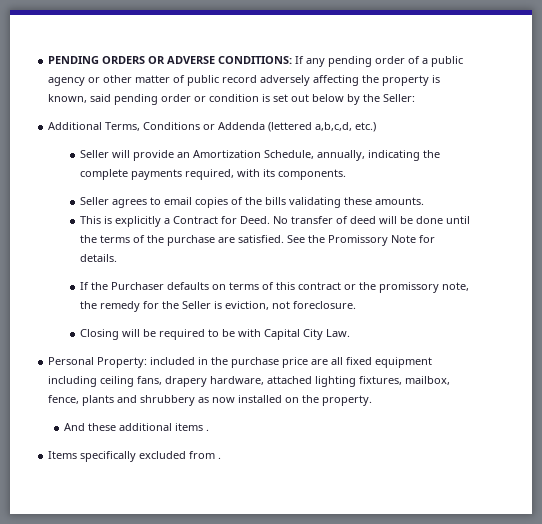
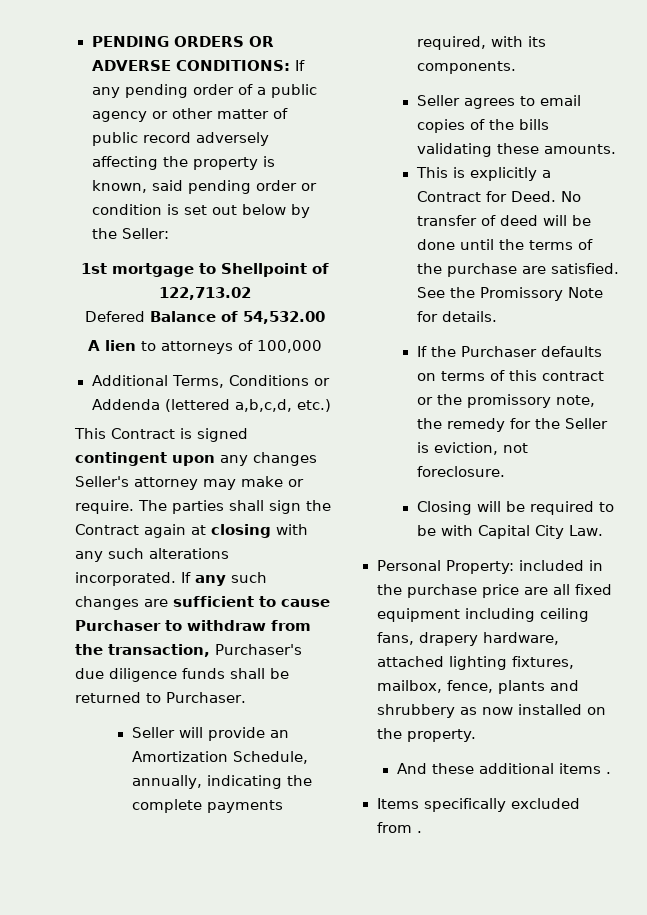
(416, 98) none -> [80,263,329,277] [158,287,251,300] [84,311,325,324] [87,340,322,354] // 1st mortgage to Shellpoint of 122,713.02 // Defered Balance of 54,532.00 // A lien to attorneys of 100,000
(377, 127) none -> [74,428,248,442] [75,452,317,466] [75,476,304,490] [75,500,331,514] [75,524,308,538] [75,548,229,562] [75,572,267,586] [75,596,330,610] [75,620,311,631] [75,644,302,657] [75,668,289,682] [75,692,246,703] // This Contract is signed contingent upon any changes Seller's attorney may make or require. The parties shall sign the Contract again at closing with any such alterations incorporated. If any such changes are sufficient to cause Purchaser to withdraw from the transaction, Purchaser's due diligence funds shall be returned to Purchaser.

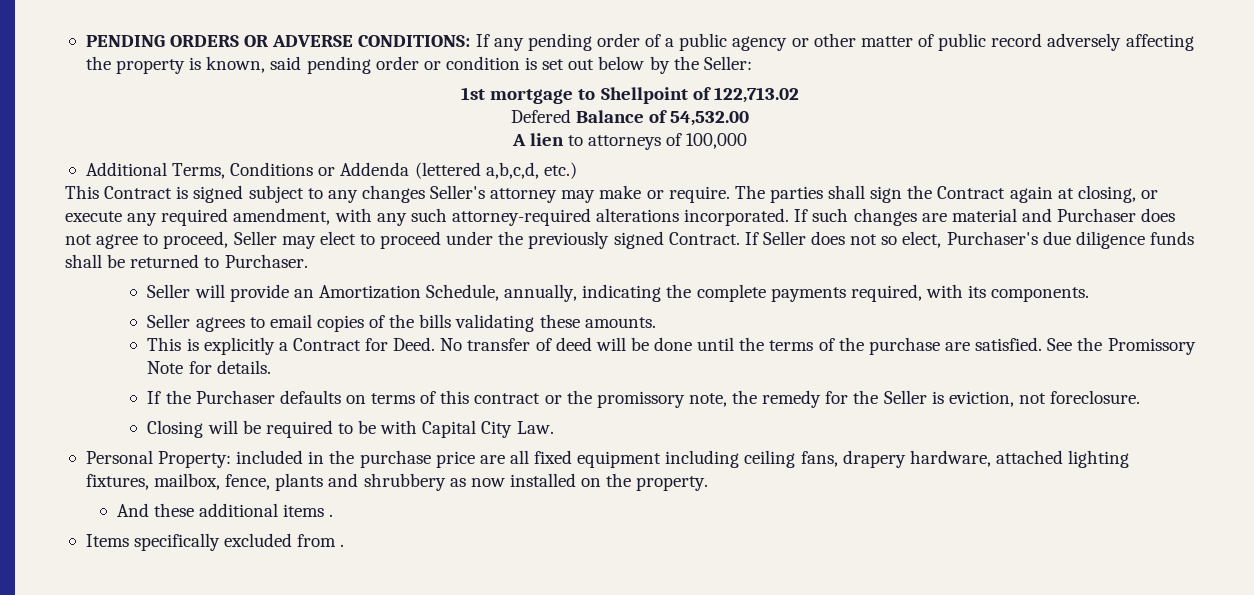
[75,452,215,466] contingent upon -> [248,185,323,203] subject to
[211,524,271,538] closing -> [1077,185,1158,203] [65,208,331,226] closing, or execute any required amendment,
(144, 553) none -> [451,208,591,226] attorney-required
[195,575,226,586] any -> (809, 215) none
[173,596,330,607] [75,620,311,631] [75,644,210,657] sufficient to cause Purchaser to withdraw from the transaction, -> [951,208,1176,222] [65,231,942,249] material and Purchaser does not agree to proceed, Seller may elect to proceed under the previously signed Contract. If Seller does not so elect,

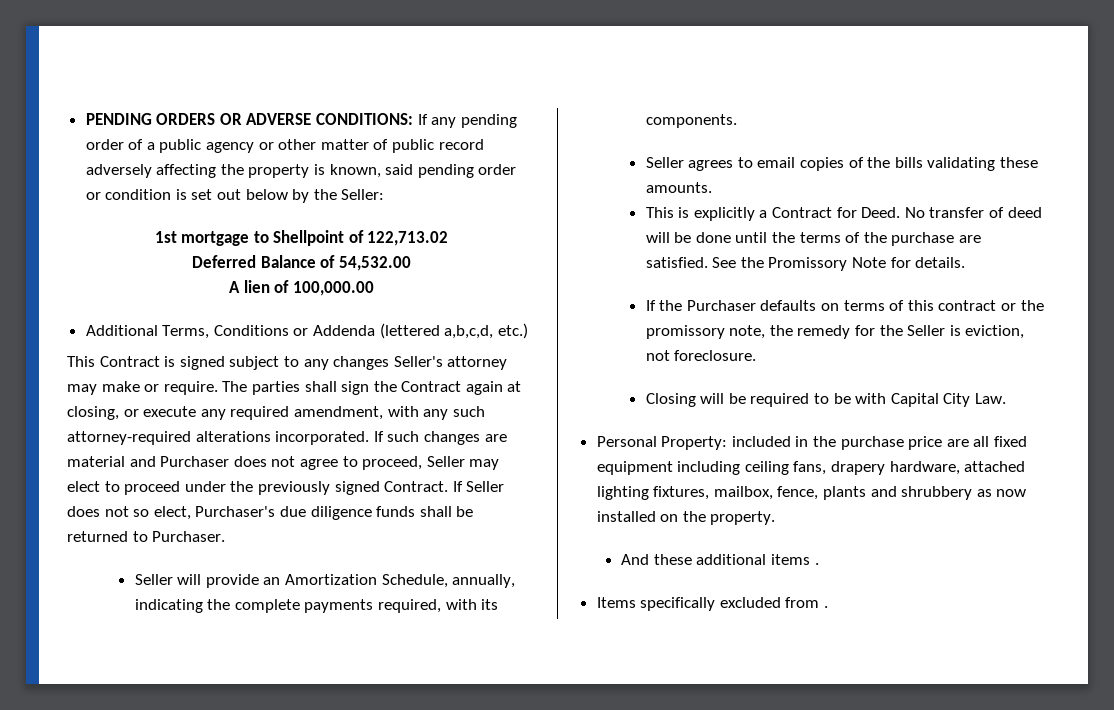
[510,109,571,123] Defered -> [192,255,257,268] Deferred
[567,133,748,150] to attorneys of 100,000 -> [274,280,374,296] of 100,000.00

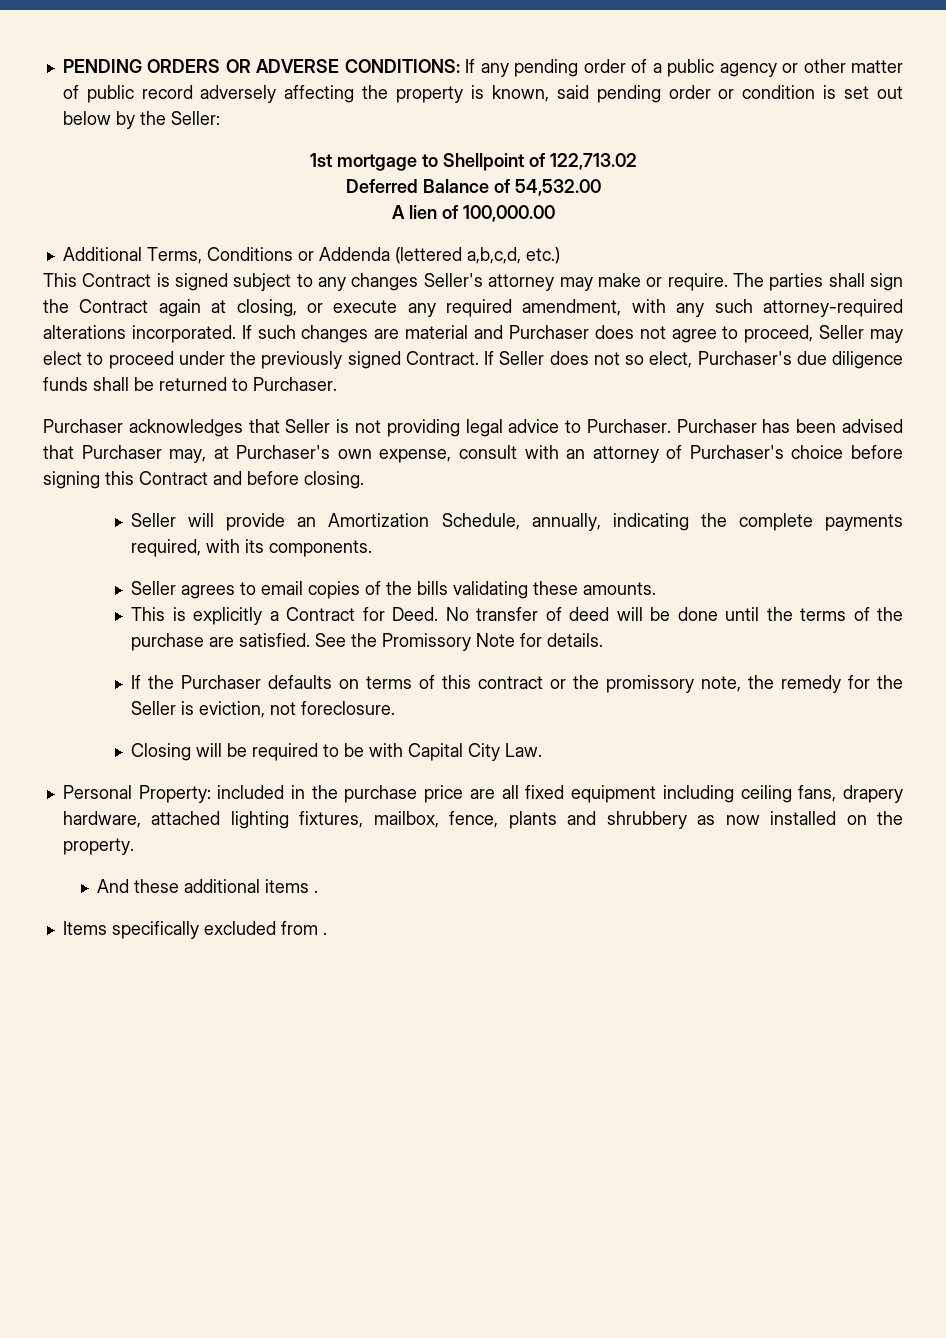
(226, 536) none -> [43,419,904,437] [43,445,903,463] [43,471,364,489] // Purchaser acknowledges that Seller is not providing legal advice to Purchaser. Purchaser has been advised that Purchaser may, at Purchaser's own expense, consult with an attorney of Purchaser's choice before signing this Contract and before closing.

